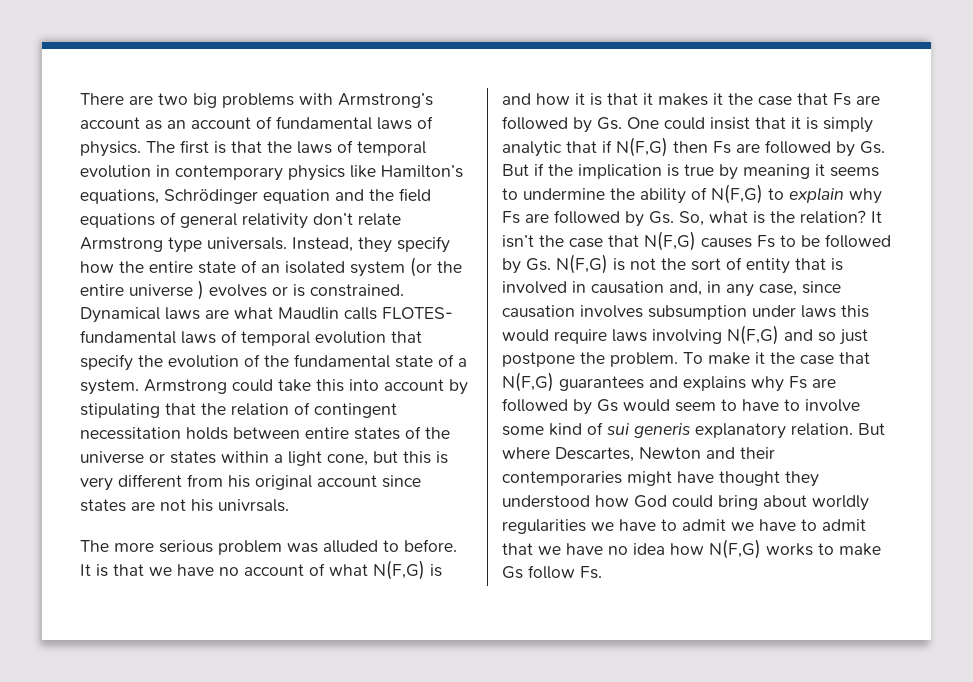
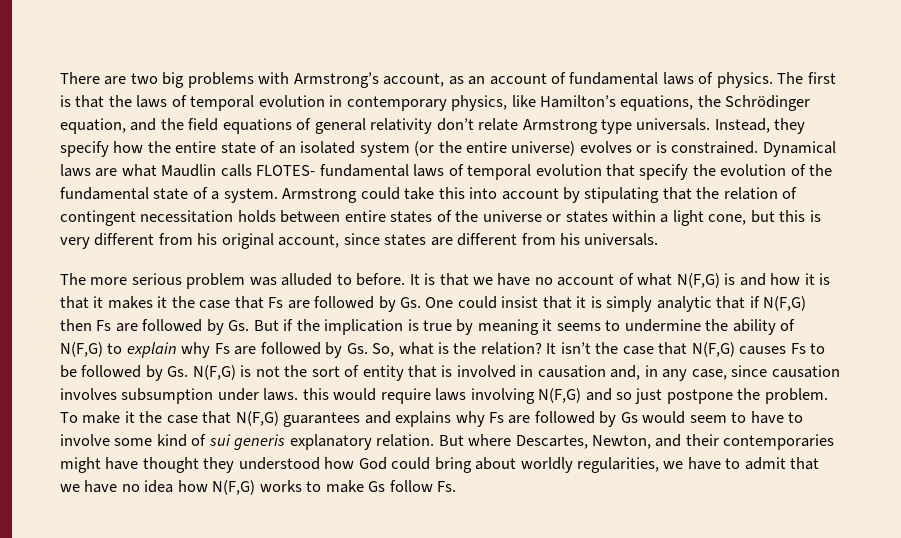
[80,117,140,129] account -> [383,73,445,87] account,
[288,165,345,181] physics -> [451,95,508,111] physics,
[164,189,330,204] Schrödinger equation -> [697,95,811,111] [60,118,126,134] the Schrödinger equation,
[129,280,204,300] universe ) -> [511,141,576,156] universe)
[317,475,377,487] account -> [278,234,340,248] account,
[160,499,289,512] not his univrsals. -> [457,233,659,246] different from his universals.
[801,305,836,318] laws -> [263,388,299,401] laws.
[639,447,701,459] Newton -> [592,435,652,449] Newton,
[502,519,726,534] regularities we have to admit -> [577,457,660,473] regularities,

